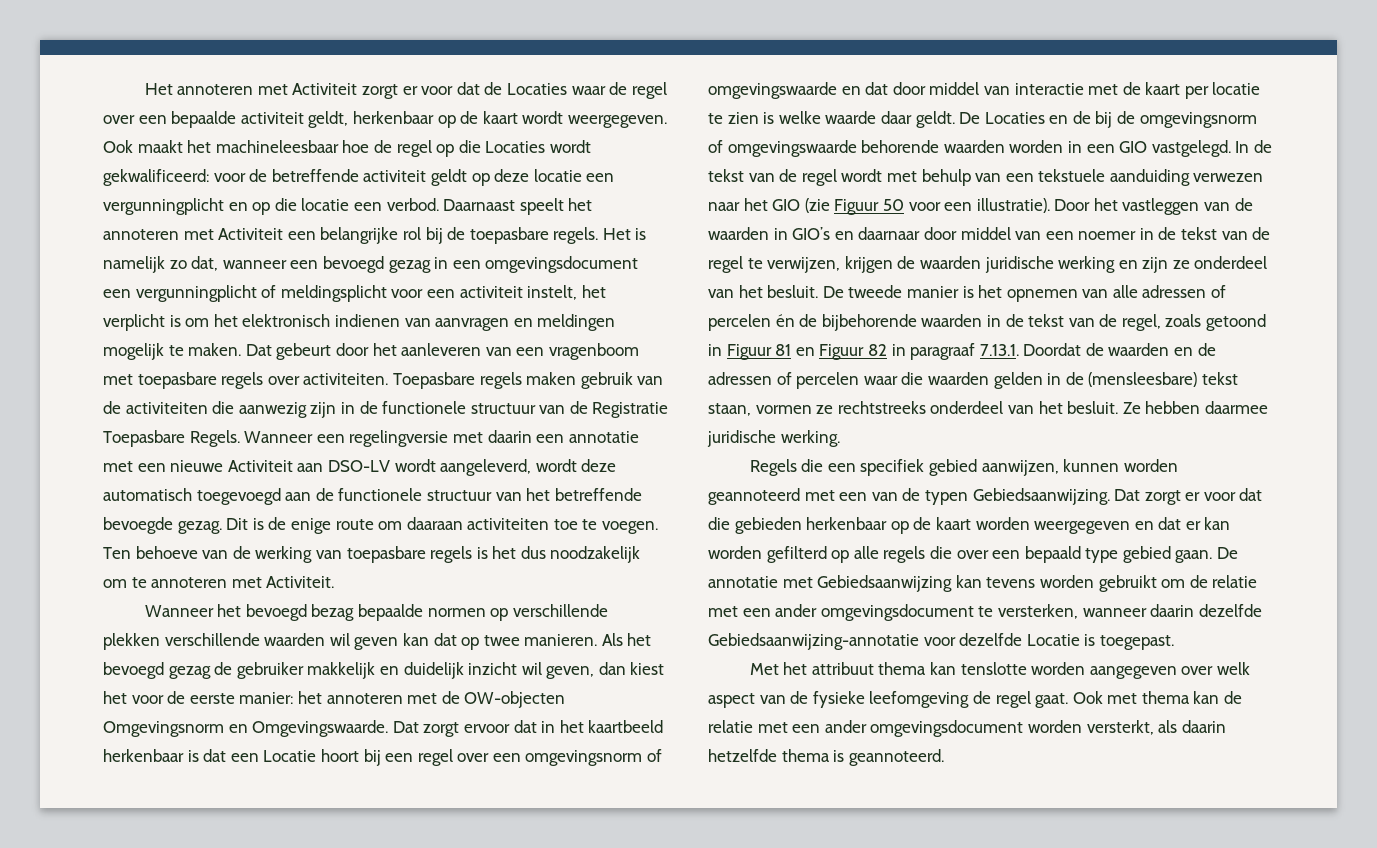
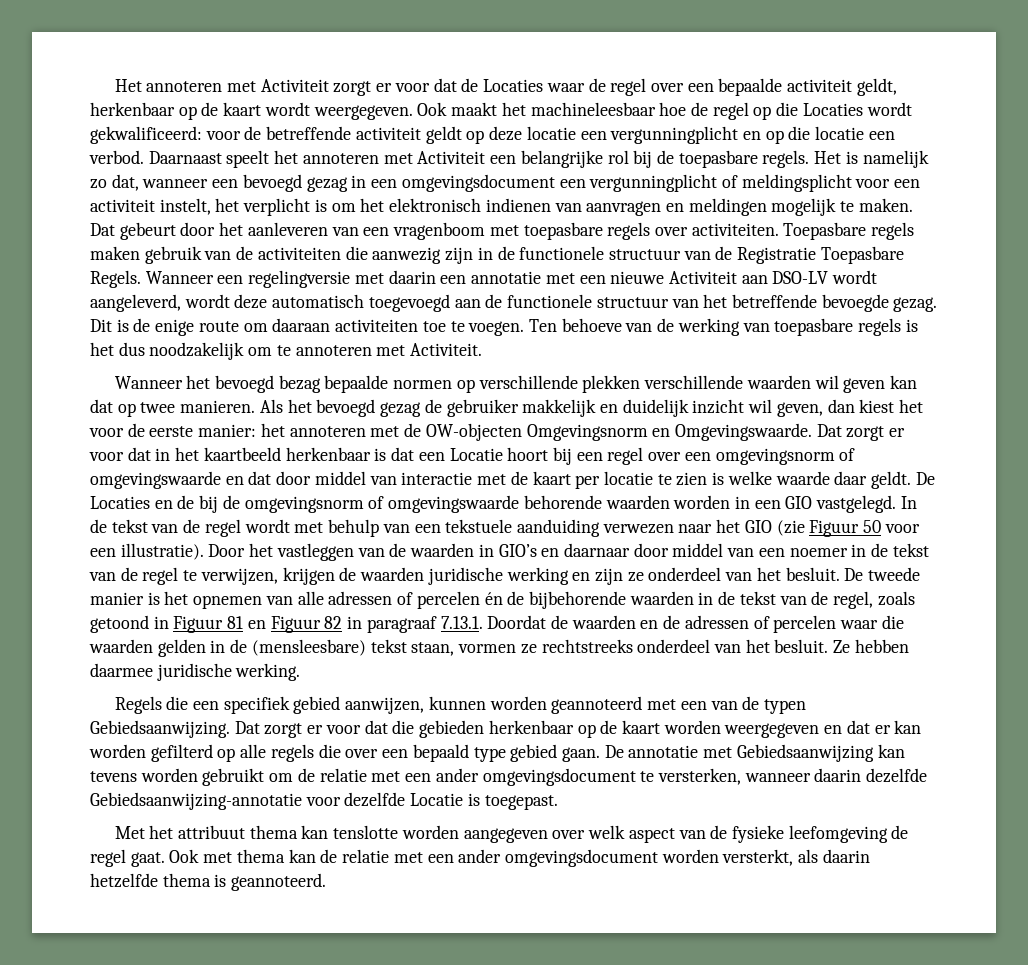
[463,724,510,733] ervoor -> [889,428,906,437] [89,452,124,461] er voor

